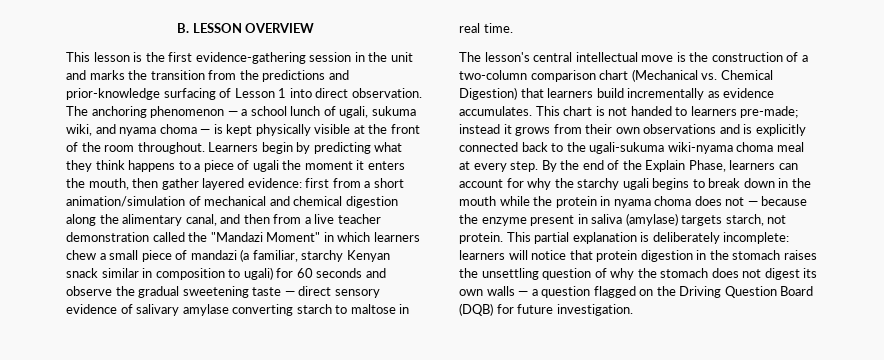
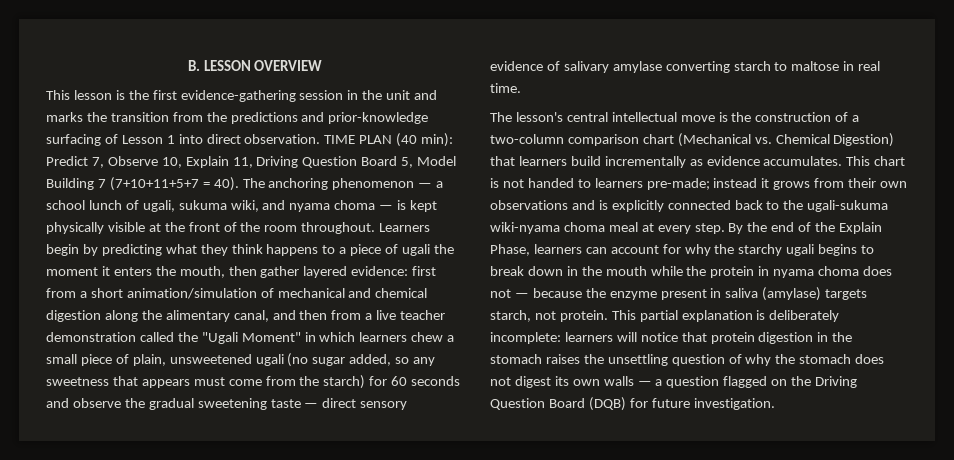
(422, 93) none -> [324,133,454,147] [46,156,457,168] [46,177,239,191] TIME PLAN (40 min): Predict 7, Observe 10, Explain 11, Driving Question Board 5, Model Building 7 (7+10+11+5+7 = 40).
[210,232,263,242] "Mandazi -> [201,332,238,344] "Ugali
[190,249,390,262] [66,267,273,280] mandazi (a familiar, starchy Kenyan snack similar in composition to ugali) -> [132,353,436,367] [46,375,366,389] plain, unsweetened ugali (no sugar added, so any sweetness that appears must come from the starch)

